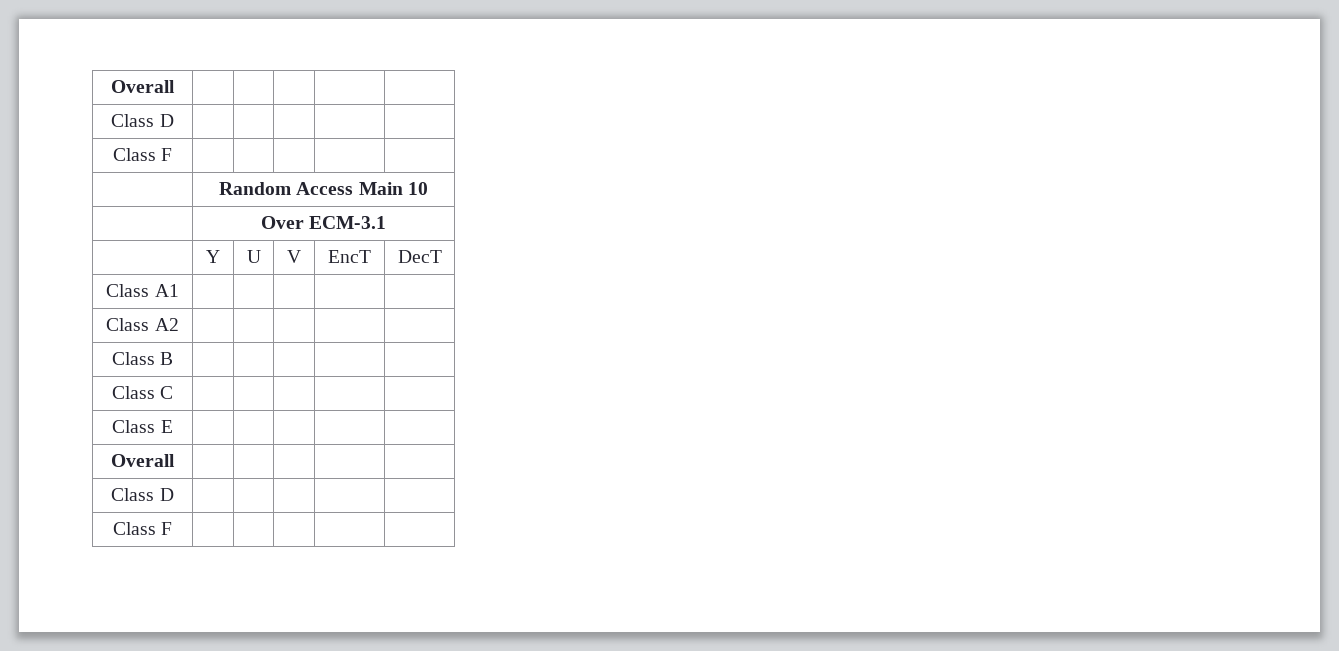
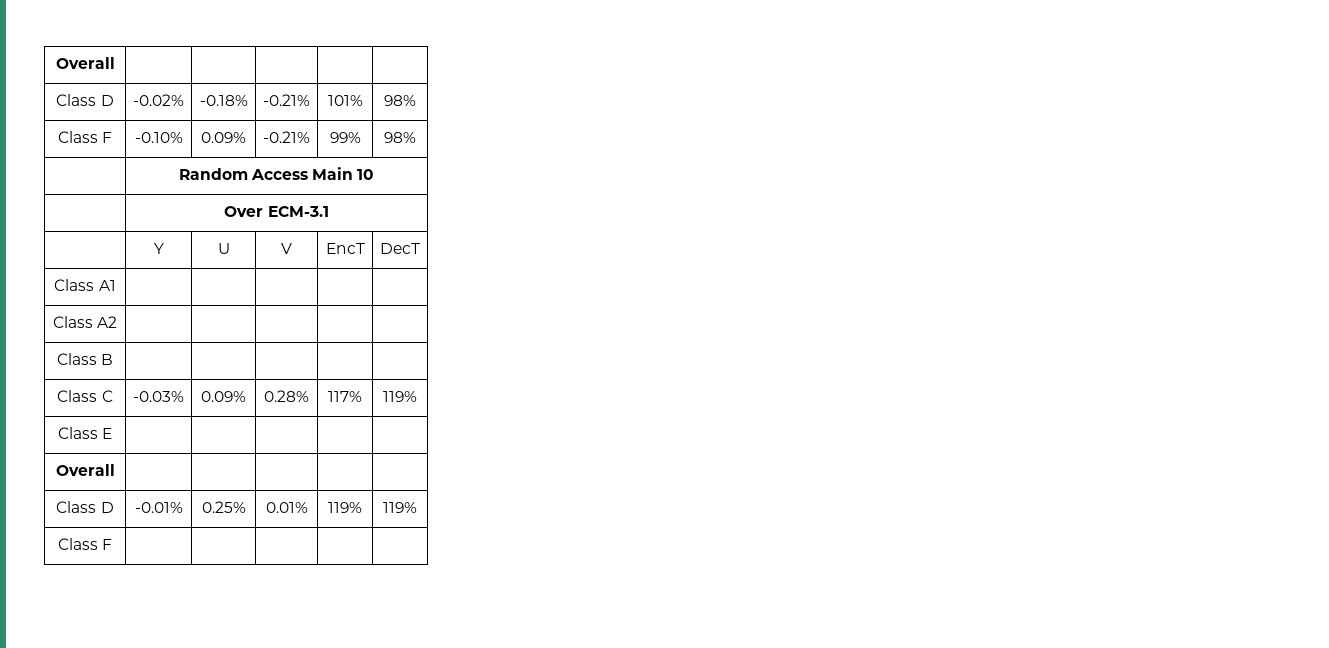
[111,80,175,93] [111,114,174,127] [112,148,173,161] Overall | | | | | // Class D | | | | | // Class F | | | | | -> [55,57,115,69] [56,94,114,106] [133,94,184,106] [199,95,248,106] [263,94,310,106] [327,95,363,106] [384,95,416,106] [57,131,113,143] [134,132,183,143] [201,132,246,143] [263,131,310,143] [329,132,361,143] [384,132,416,143] Overall | | | | | // Class D | -0.02% | -0.18% | -0.21% | 101% | 98% // Class F | -0.10% | 0.09% | -0.21% | 99% | 98%
(174, 392) | | | | -> [133,391,184,402] [201,391,246,402] [264,390,309,402] [328,391,362,402] [383,391,417,402] -0.03% | 0.09% | 0.28% | 117% | 119%
(174, 494) | | | | -> [134,502,183,513] [201,501,246,513] [265,502,308,513] [328,502,362,513] [383,502,417,513] -0.01% | 0.25% | 0.01% | 119% | 119%

